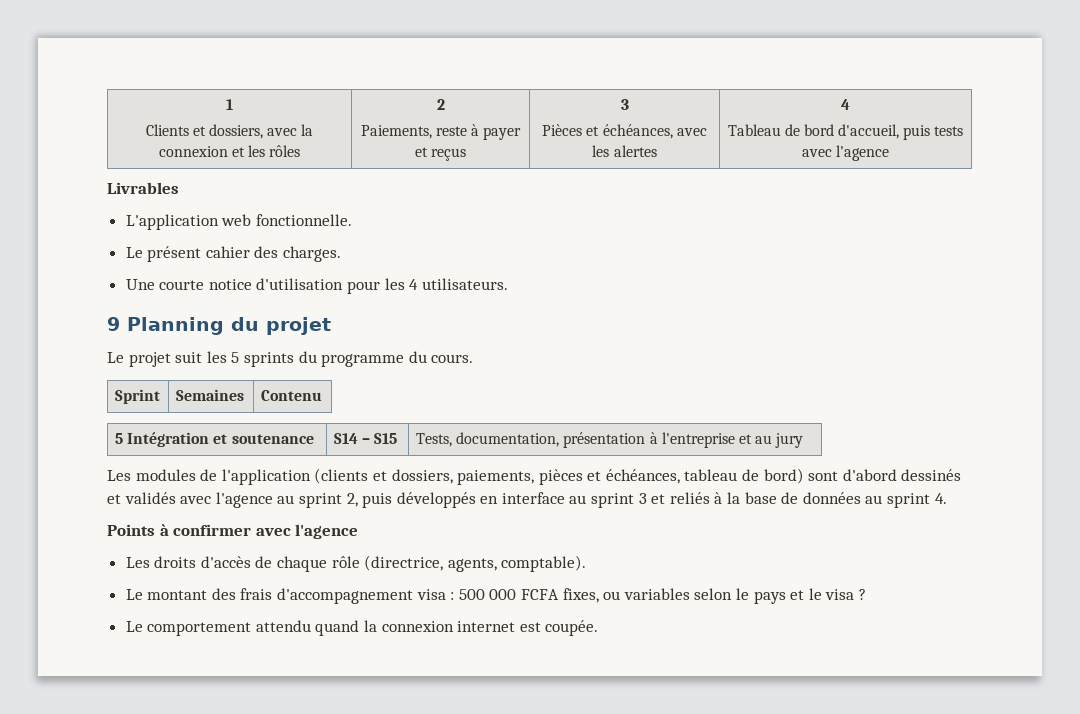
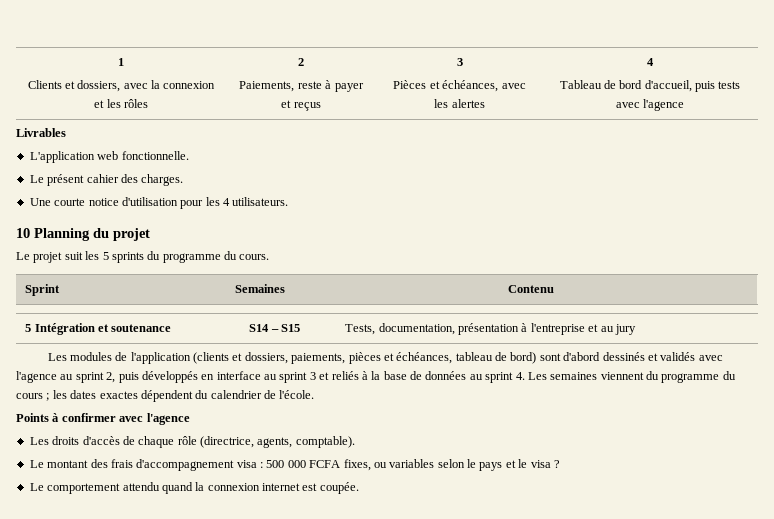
[107,317,120,331] 9 -> [16,228,30,238] 10
(947, 498) none -> [527,371,736,383] [16,390,315,402] Les semaines viennent du programme du cours ; les dates exactes dépendent du calendrier de l'école.

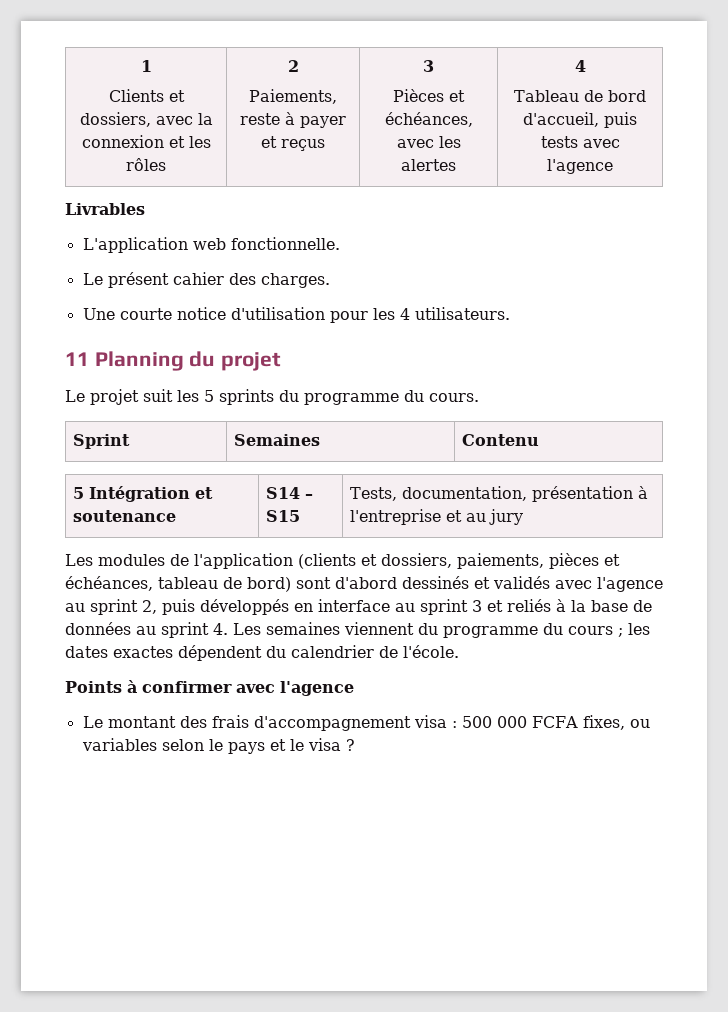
[16,228,30,238] 10 -> [65,352,89,366] 11
[29,436,355,448] // Les droits d'accès de chaque rôle (directrice, agents, comptable). -> (354, 688) none
[29,482,359,494] // Le comportement attendu quand la connexion internet est coupée. -> (355, 745) none

